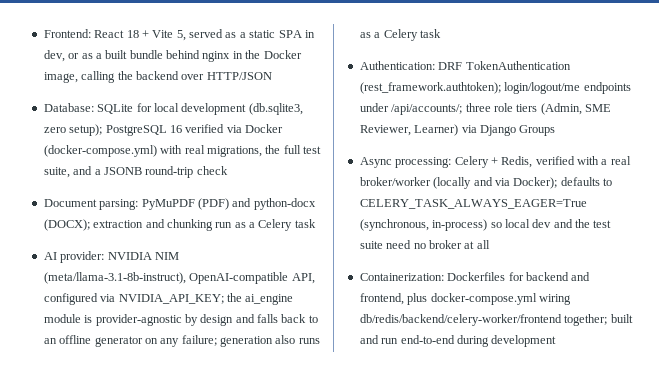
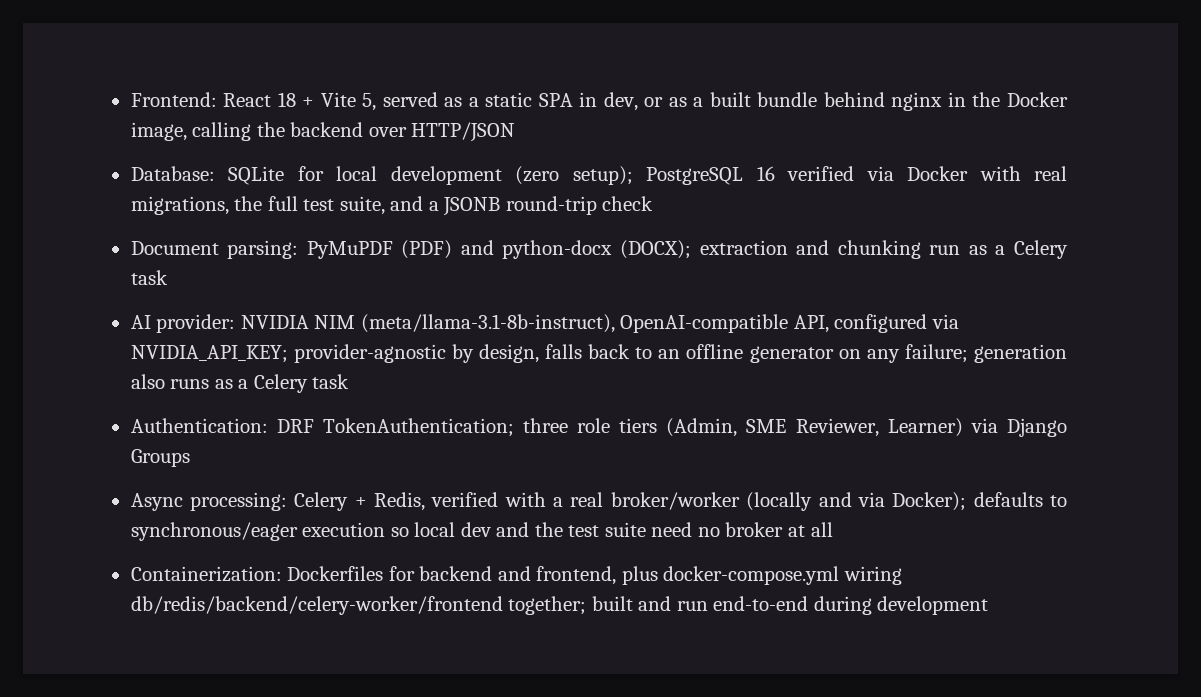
[248,103,303,115] [43,127,66,133] (db.sqlite3, zero -> [515,166,560,185] (zero
[43,145,157,157] (docker-compose.yml) -> (969, 173) none
[226,293,294,305] [43,314,255,326] the ai_engine module is provider-agnostic by design and -> [293,344,539,363] provider-agnostic by design,
[465,61,571,70] [359,82,631,94] [359,103,463,115] TokenAuthentication (rest_framework.authtoken); login/logout/me endpoints under /api/accounts/; -> [322,418,514,437] TokenAuthentication;
[359,199,587,209] [359,219,488,231] CELERY_TASK_ALWAYS_EAGER=True (synchronous, in-process) -> [130,522,386,541] synchronous/eager execution

